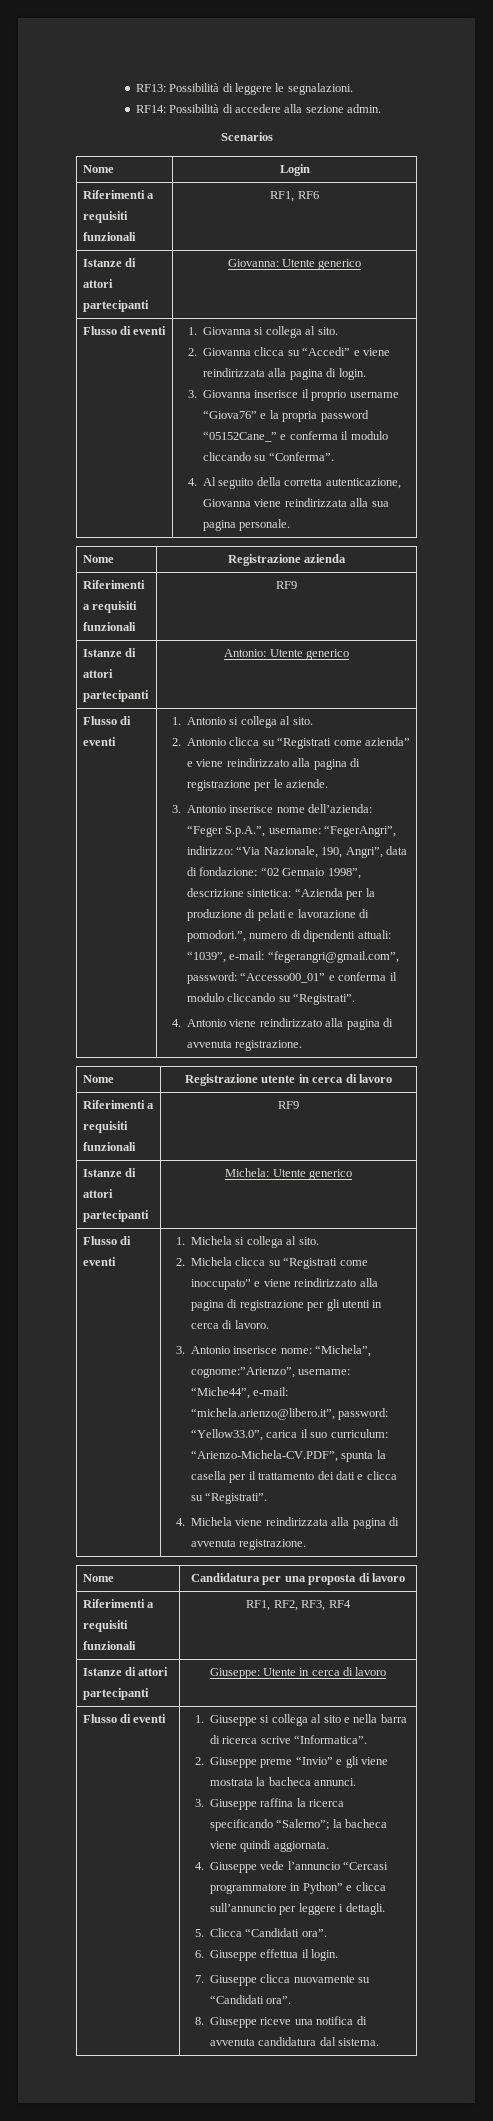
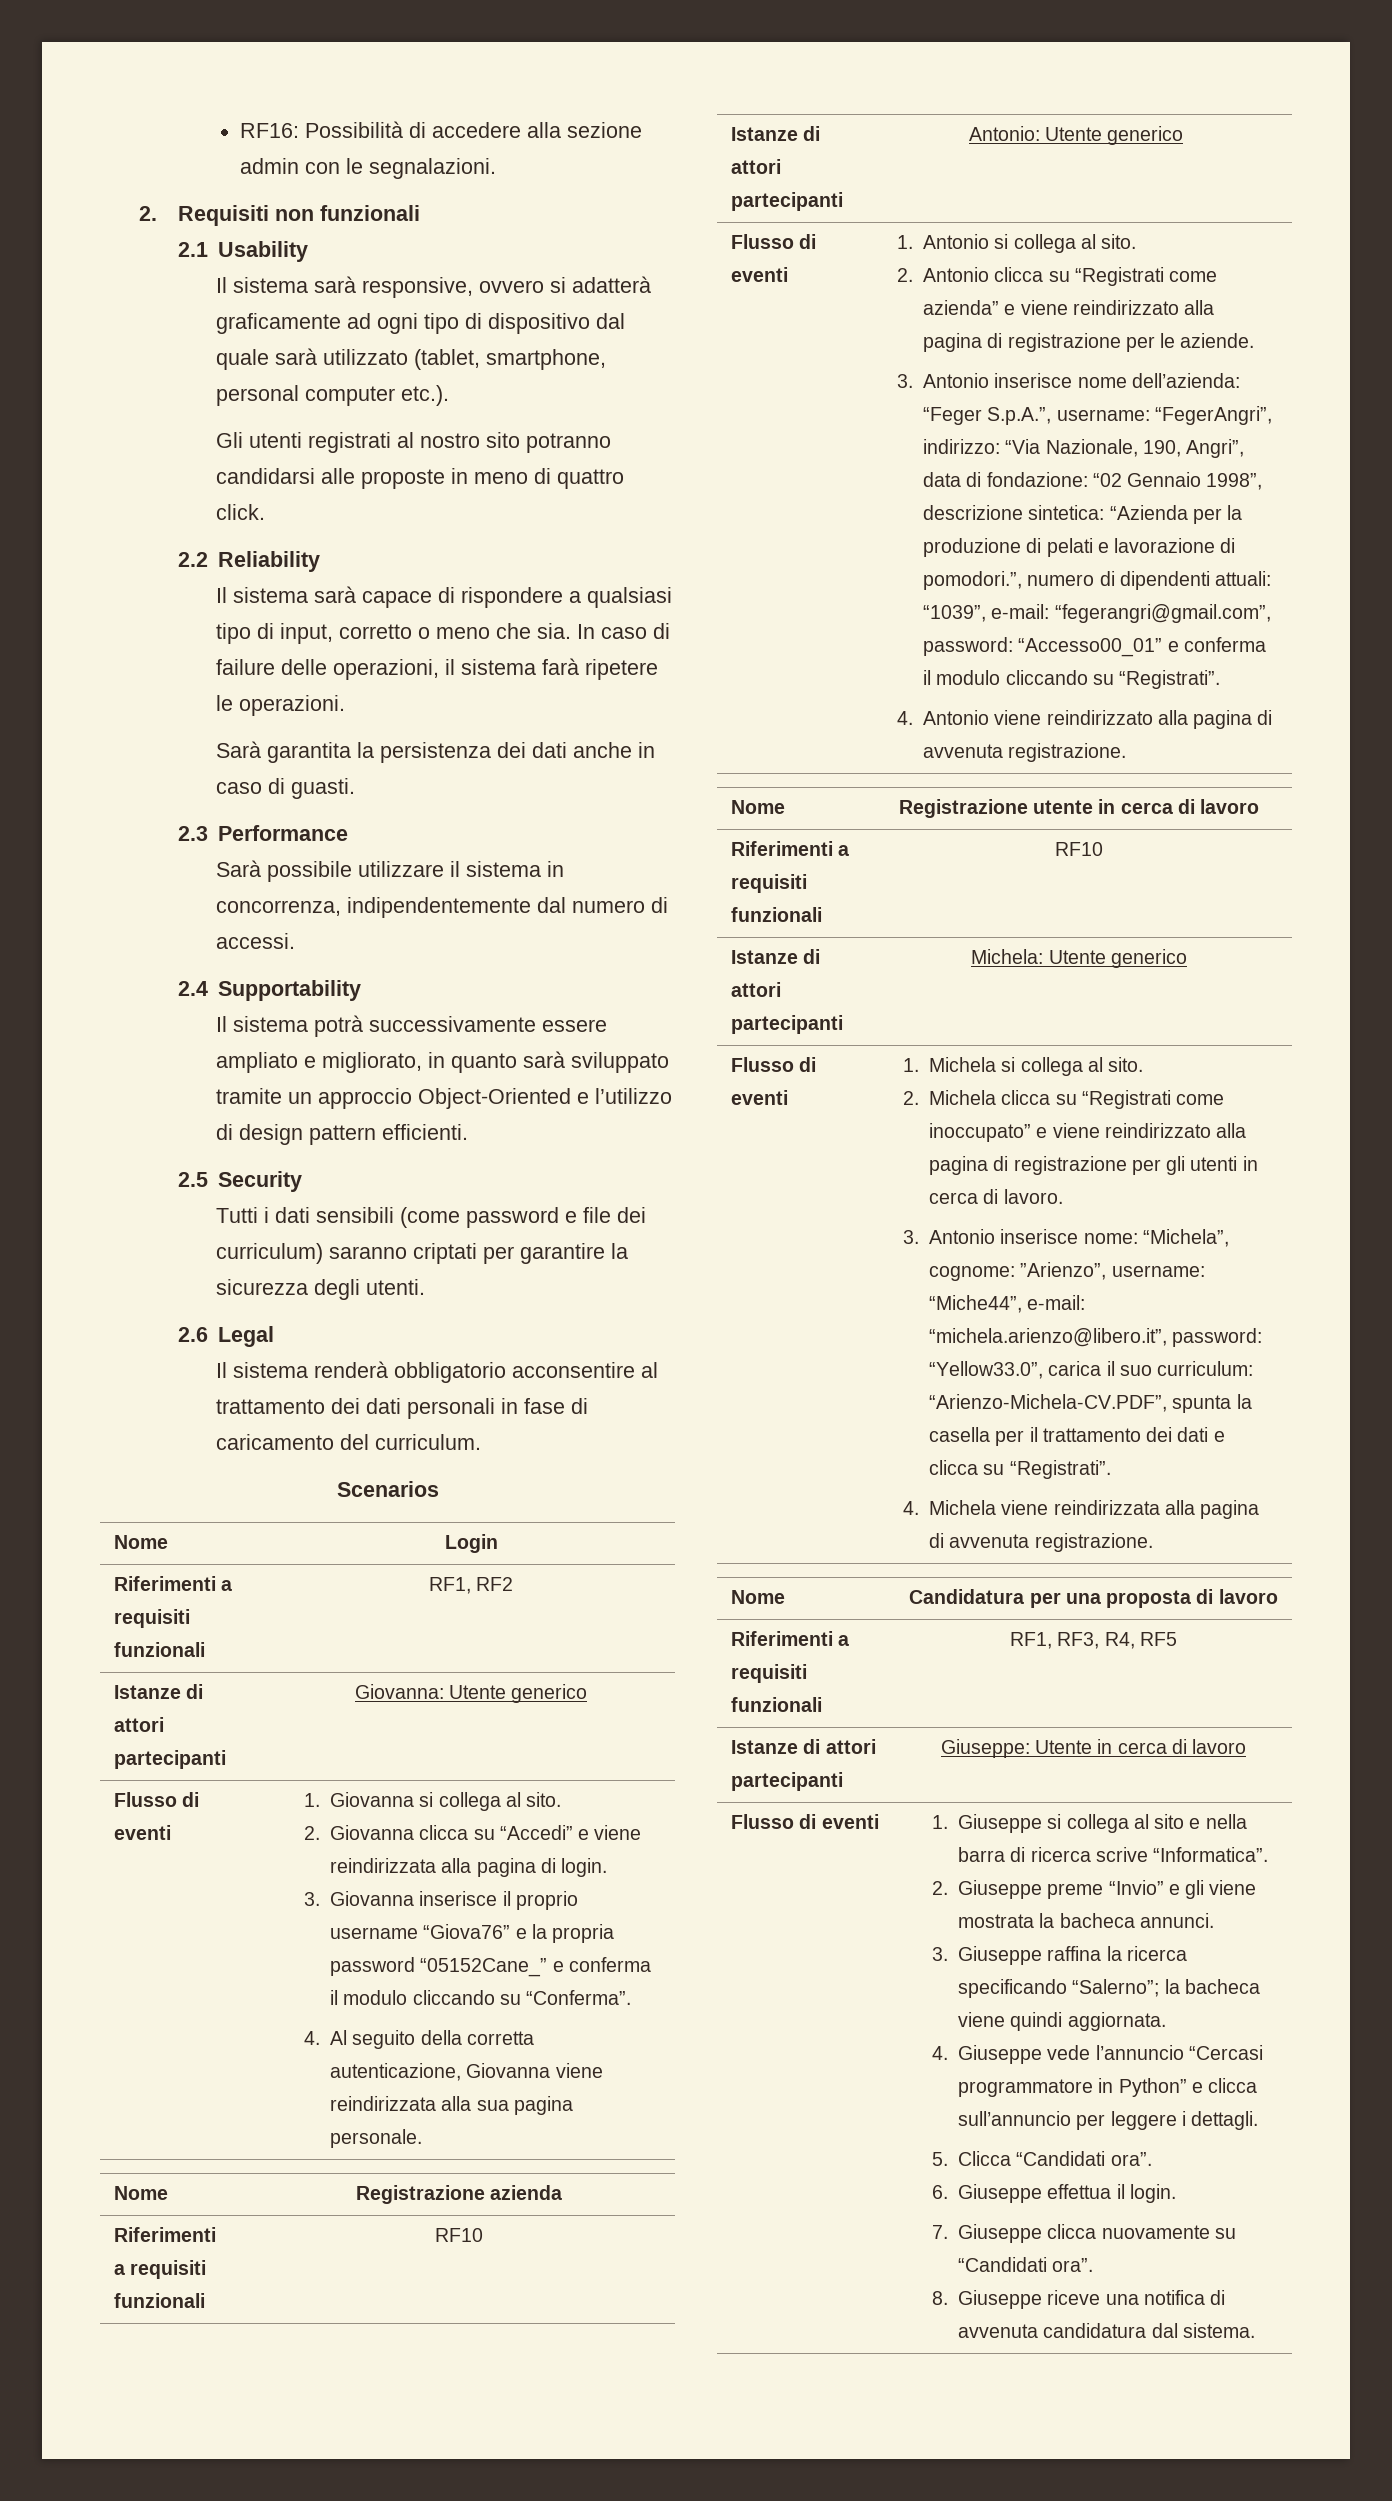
[135,83,353,95] [135,105,166,113] RF13: Possibilità di leggere le segnalazioni. // RF14: -> [240,123,300,138] RF16:
[347,104,382,113] admin. -> [240,158,497,179] [138,205,420,226] [177,241,309,262] [216,276,652,298] [216,313,626,334] [216,348,607,370] [216,385,450,406] [216,432,612,453] [216,468,625,489] [216,504,266,520] [177,551,321,572] [216,586,673,608] [216,623,671,644] [216,658,659,680] [216,695,346,716] [216,741,656,763] [216,778,356,799] [177,825,349,841] [216,860,565,882] [216,897,669,918] [216,933,296,949] [177,980,362,1001] [216,1015,608,1037] [216,1051,670,1073] [216,1088,673,1109] [216,1124,469,1145] [177,1171,303,1192] [216,1207,647,1228] [216,1243,629,1264] [216,1279,426,1300] [177,1326,275,1347] [216,1361,659,1383] [216,1398,589,1419] [216,1434,482,1450] admin con le segnalazioni. // 2. Requisiti non funzionali // 2.1 Usability // Il sistema sarà responsive, ovvero si adatterà graficamente ad ogni tipo di dispositivo dal quale sarà utilizzato (tablet, smartphone, personal computer etc.). // Gli utenti registrati al nostro sito potranno candidarsi alle proposte in meno di quattro click. // 2.2 Reliability // Il sistema sarà capace di rispondere a qualsiasi tipo di input, corretto o meno che sia. In caso di failure delle operazioni, il sistema farà ripetere le operazioni. // Sarà garantita la persistenza dei dati anche in caso di guasti. // 2.3 Performance // Sarà possibile utilizzare il sistema in concorrenza, indipendentemente dal numero di accessi. // 2.4 Supportability // Il sistema potrà successivamente essere ampliato e migliorato, in quanto sarà sviluppato tramite un approccio Object-Oriented e l’utilizzo di design pattern efficienti. // 2.5 Security // Tutti i dati sensibili (come password e file dei curriculum) saranno criptati per garantire la sicurezza degli utenti. // 2.6 Legal // Il sistema renderà obbligatorio acconsentire al trattamento dei dati personali in fase di caricamento del curriculum.
[297,191,319,199] RF6 -> [476,1577,514,1591] RF2
[276,581,297,589] RF9 -> [435,2228,483,2242] RF10
[278,1101,299,1109] RF9 -> [1055,842,1103,856] RF10
[191,1367,296,1378] cognome:”Arienzo”, -> [929,1262,1107,1281] cognome: ”Arienzo”,
[273,1600,351,1611] RF2, RF3, RF4 -> [1057,1632,1177,1649] RF3, R4, RF5

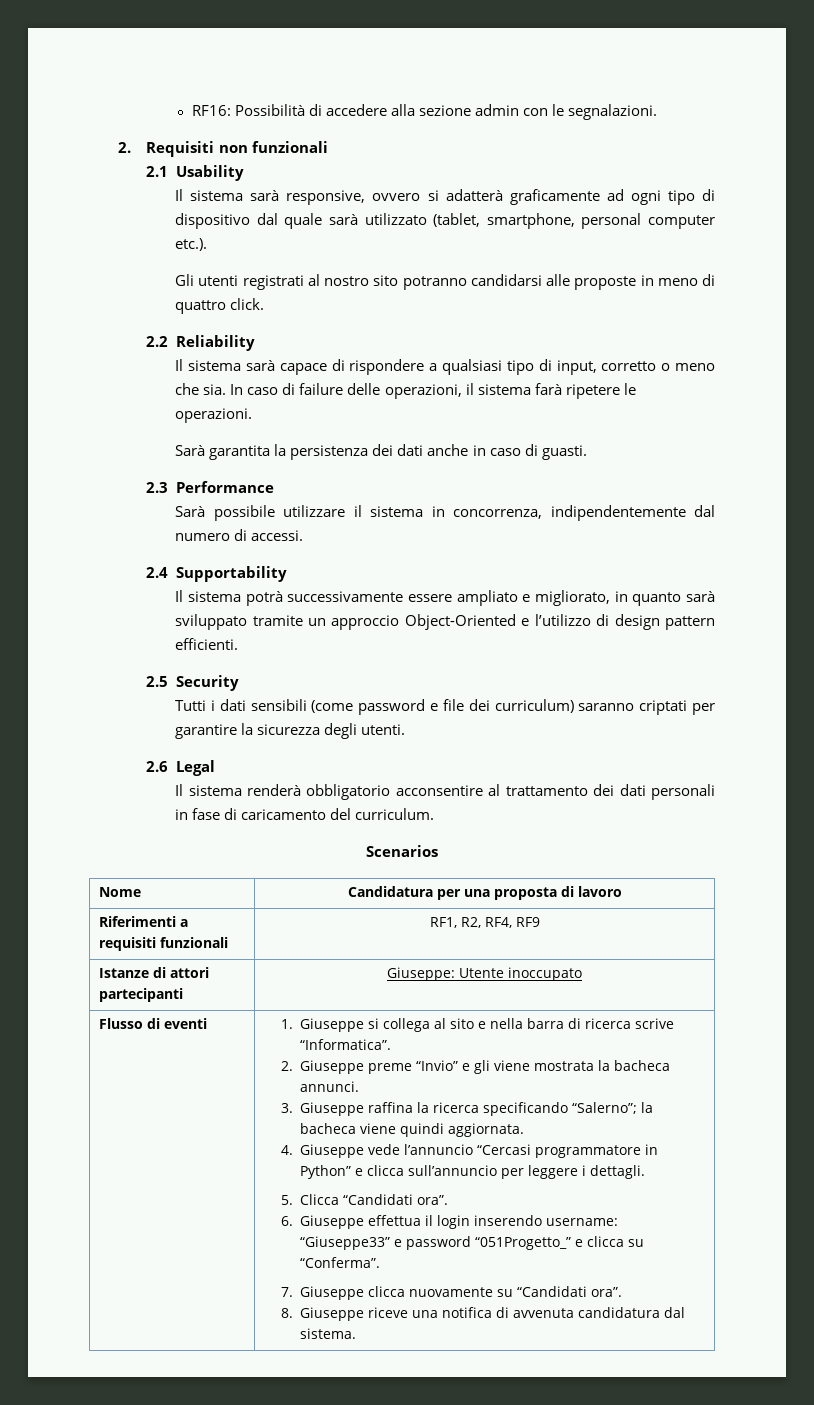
[113,1535,168,1549] [444,1534,498,1553] [113,1576,233,1591] [113,1609,190,1628] [113,1642,205,1657] [428,1577,514,1594] [113,1684,204,1699] [113,1717,164,1732] [113,1750,226,1769] [354,1684,588,1703] [113,1792,200,1807] [113,1825,171,1840] [304,1792,562,1811] [304,1825,642,1840] [330,1858,608,1877] [304,1891,578,1910] [330,1924,615,1943] [330,1957,651,1977] [330,1990,632,2005] [304,2030,534,2049] [330,2063,603,2081] [330,2096,573,2115] [330,2129,423,2148] [113,2186,168,2200] [355,2185,563,2204] [113,2227,216,2242] [113,2260,207,2279] [113,2293,205,2308] [435,2228,483,2242] [730,126,821,141] [730,159,781,174] [730,192,843,211] [968,126,1184,145] [730,234,817,249] [730,267,788,282] [897,234,1137,253] [897,267,1218,286] [923,300,1215,315] [923,333,1255,352] [897,373,1240,388] [923,406,1272,425] [923,439,1245,458] [923,472,1263,490] [923,505,1243,524] [923,538,1236,557] [923,571,1272,590] [923,604,1271,623] [923,637,1266,657] [923,670,1221,689] [897,710,1273,729] [923,743,1127,762] [730,800,785,814] [898,799,1260,818] [730,841,850,856] [730,874,807,893] [730,907,822,922] [1055,842,1103,856] [730,949,821,964] [730,982,781,997] [730,1015,843,1034] [971,949,1187,968] [730,1057,817,1072] [730,1090,788,1105] [903,1057,1144,1076] [903,1090,1225,1109] [929,1123,1247,1142] [929,1156,1258,1175] [929,1189,1063,1204] [903,1229,1229,1247] [929,1262,1205,1281] [929,1295,1086,1313] [929,1328,1263,1347] [929,1361,1254,1379] [929,1394,1252,1413] [929,1427,1225,1446] [929,1460,1111,1479] [903,1500,1260,1519] [929,1533,1153,1552] // Nome | Login // Riferimenti a requisiti funzionali | RF1, RF2 // Istanze di attori partecipanti | Giovanna: Utente generico // Flusso di eventi | 1. Giovanna si collega al sito. // 2. Giovanna clicca su “Accedi” e viene reindirizzata alla pagina di login. // 3. Giovanna inserisce il proprio username “Giova76” e la propria password “05152Cane_” e conferma il modulo cliccando su “Conferma”. // 4. Al seguito della corretta autenticazione, Giovanna viene reindirizzata alla sua pagina personale. // Nome | Registrazione azienda // Riferimenti a requisiti funzionali | RF10 // Istanze di attori partecipanti | Antonio: Utente generico // Flusso di eventi | 1. Antonio si collega al sito. // 2. Antonio clicca su “Registrati come azienda” e viene reindirizzato alla pagina di registrazione per le aziende. // 3. Antonio inserisce nome dell’azienda: “Feger S.p.A.”, username: “FegerAngri”, indirizzo: “Via Nazionale, 190, Angri”, data di fondazione: “02 Gennaio 1998”, descrizione sintetica: “Azienda per la produzione di pelati e lavorazione di pomodori.”, numero di dipendenti attuali: “1039”, e-mail: “fegerangri@gmail.com”, password: “Accesso00_01” e conferma il modulo cliccando su “Registrati”. // 4. Antonio viene reindirizzato alla pagina di avvenuta registrazione. // Nome | Registrazione utente in cerca di lavoro // Riferimenti a requisiti funzionali | RF10 // Istanze di attori partecipanti | Michela: Utente generico // Flusso di eventi | 1. Michela si collega al sito. // 2. Michela clicca su “Registrati come inoccupato” e viene reindirizzato alla pagina di registrazione per gli utenti in cerca di lavoro. // 3. Antonio inserisce nome: “Michela”, cognome: ”Arienzo”, username: “Miche44”, e-mail: “michela.arienzo@libero.it”, password: “Yellow33.0”, carica il suo curriculum: “Arienzo-Michela-CV.PDF”, spunta la casella per il trattamento dei dati e clicca su “Registrati”. // 4. Michela viene reindirizzata alla pagina di avvenuta registrazione. -> (438, 851) none
[1057,1632,1177,1649] RF3, R4, RF5 -> [460,917,540,928] R2, RF4, RF9
[1097,1739,1247,1754] in cerca di lavoro -> [508,967,582,981] inoccupato
[1129,2184,1176,2203] login. -> [436,1215,618,1229] [299,1236,644,1250] [299,1257,380,1268] login inserendo username: “Giuseppe33” e password “051Progetto_” e clicca su “Conferma”.

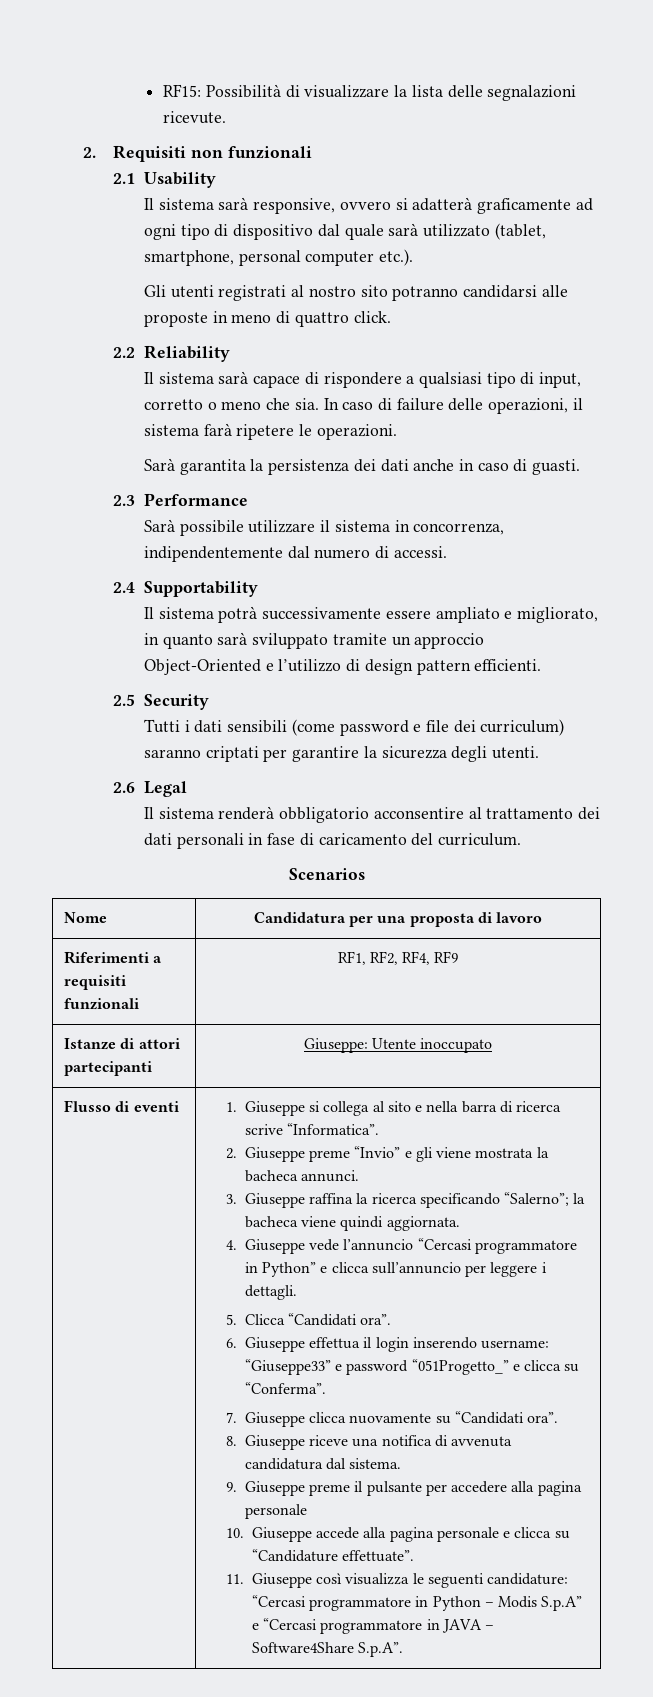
[191,105,231,116] RF16: -> [163,84,202,97] RF15:
[325,104,658,120] accedere alla sezione admin con le segnalazioni. -> [304,85,577,101] [163,111,227,124] visualizzare la lista delle segnalazioni ricevute.
[460,917,481,928] R2, -> [369,951,398,965] RF2,
(356, 1333) none -> [225,1481,582,1496] [244,1504,307,1519] [225,1527,570,1542] [251,1549,414,1562] [225,1573,569,1588] [251,1595,583,1611] [251,1618,495,1634] [251,1642,403,1657] // 9. Giuseppe preme il pulsante per accedere alla pagina personale // 10. Giuseppe accede alla pagina personale e clicca su “Candidature effettuate”. // 11. Giuseppe così visualizza le seguenti candidature: “Cercasi programmatore in Python – Modis S.p.A” e “Cercasi programmatore in JAVA – Software4Share S.p.A”.

